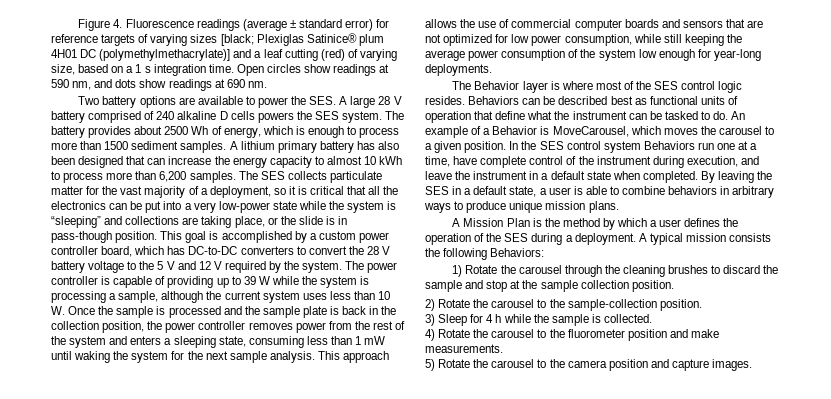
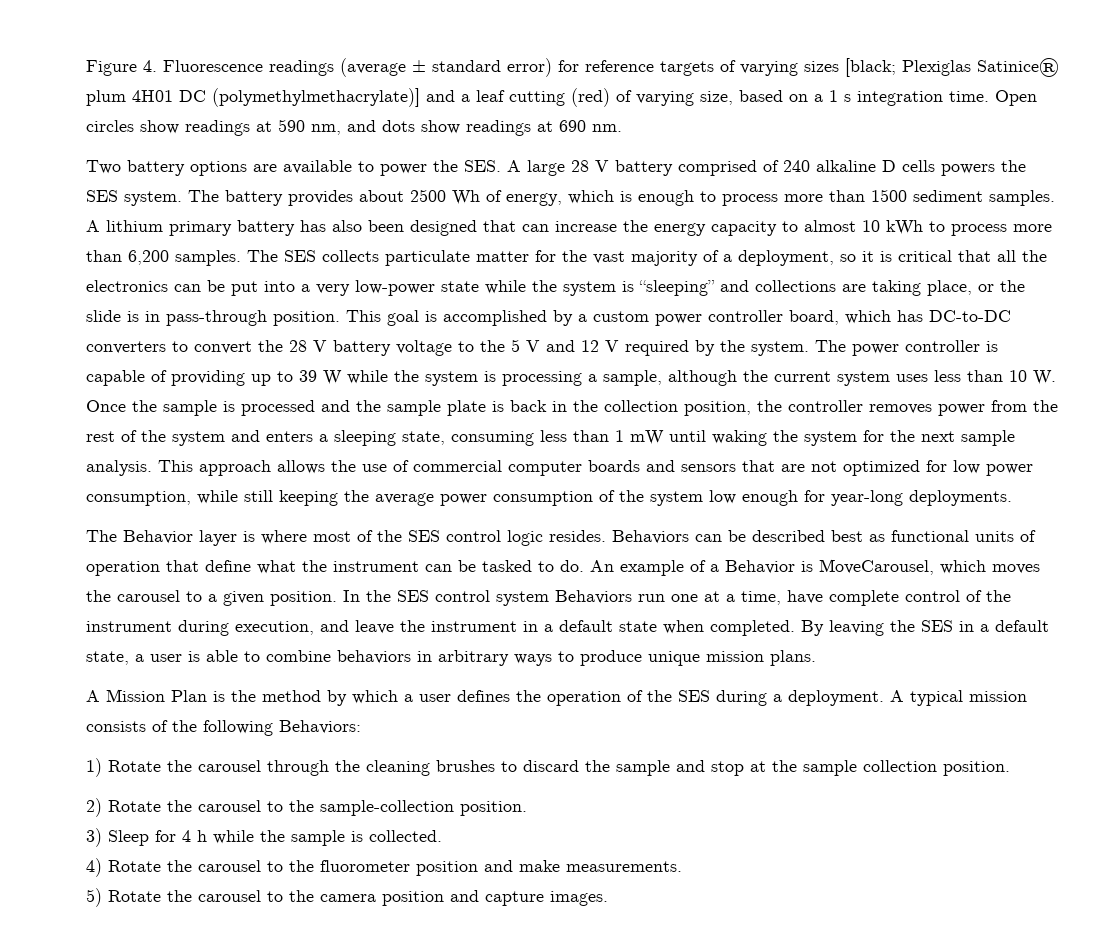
[51,231,112,243] pass-though -> [166,310,267,326] pass-through
[165,322,196,333] power -> (782, 406) none
(772, 237) none -> [152,720,168,732] of

